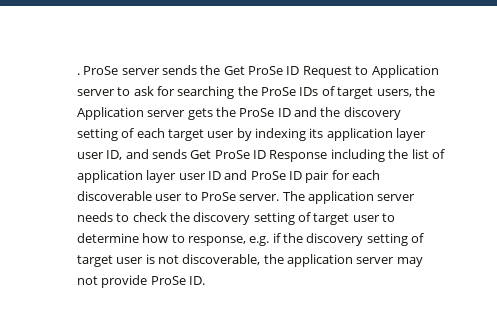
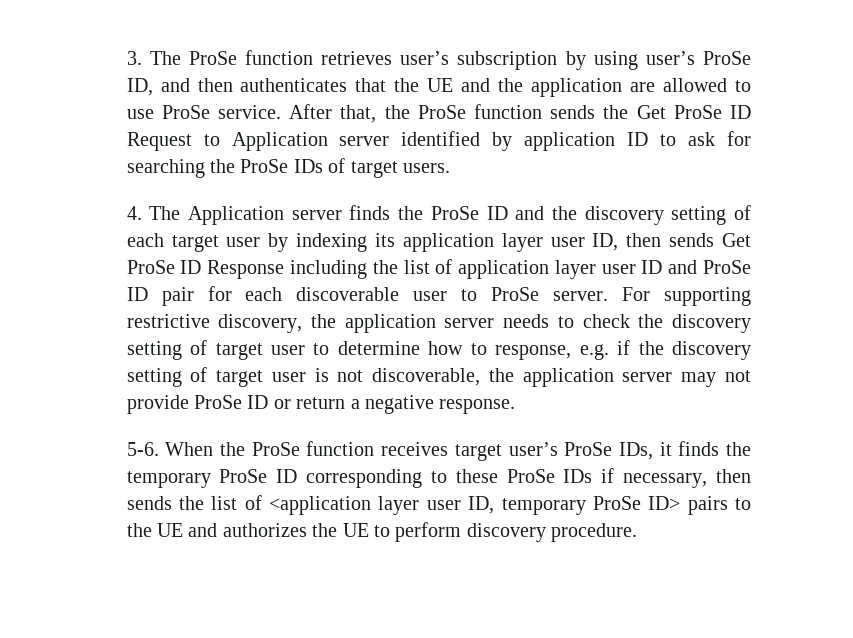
[76,66,160,75] . ProSe server -> [126,50,752,70] [126,78,752,97] [126,104,543,123] 3. The ProSe function retrieves user’s subscription by using user’s ProSe ID, and then authenticates that the UE and the application are allowed to use ProSe service. After that, the ProSe function
(115, 92) none -> [401,131,649,151] identified by application ID
[376,86,435,97] [76,107,213,120] users, the Application server gets -> [403,163,451,173] [126,205,391,225] users. // 4. The Application server finds
[125,149,149,159] and -> [626,233,662,247] then
[282,191,305,201] The -> [622,287,751,306] [126,314,337,333] For supporting restrictive discovery, the
[188,276,205,285] ID. -> [247,395,516,414] [126,441,752,461] [126,468,751,488] [126,495,752,515] [126,522,638,542] ID or return a negative response. // 5-6. When the ProSe function receives target user’s ProSe IDs, it finds the temporary ProSe ID corresponding to these ProSe IDs if necessary, then sends the list of <application layer user ID, temporary ProSe ID> pairs to the UE and authorizes the UE to perform discovery procedure.

